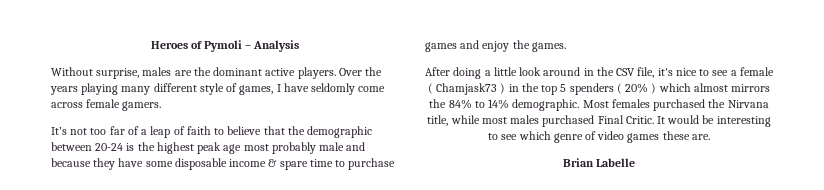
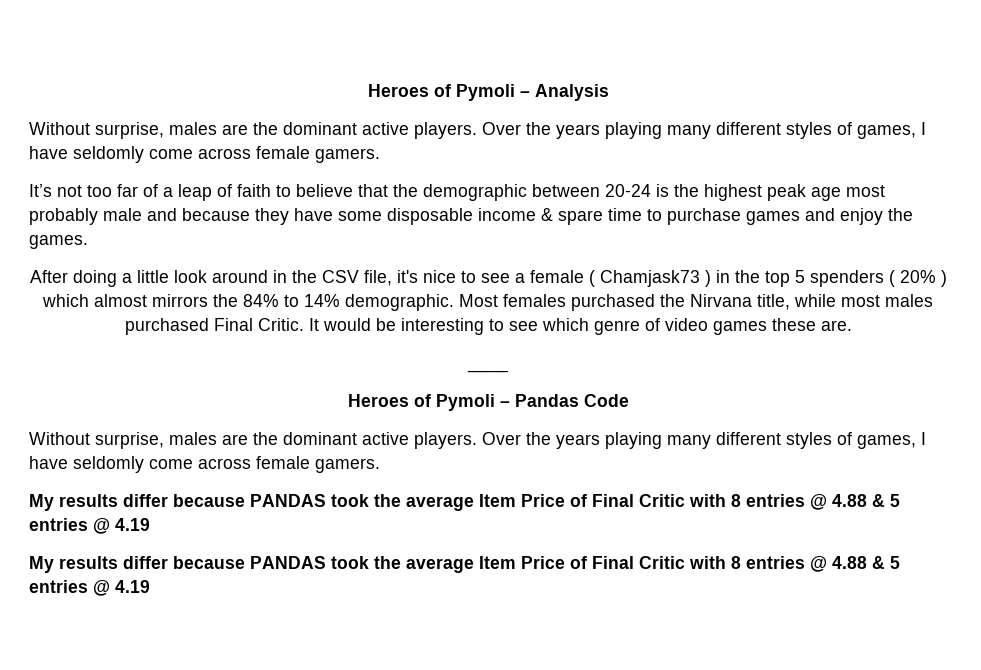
[199,83,224,95] style -> [786,122,832,139] styles
[562,158,636,167] Brian Labelle -> [467,369,508,373] [347,394,629,411] [29,432,926,449] [29,456,380,473] [29,494,900,511] [29,518,150,534] [29,556,900,573] [29,580,150,596] ____ // Heroes of Pymoli – Pandas Code // Without surprise, males are the dominant active players. Over the years playing many different styles of games, I have seldomly come across female gamers. // My results differ because PANDAS took the average Item Price of Final Critic with 8 entries @ 4.88 & 5 entries @ 4.19 // My results differ because PANDAS took the average Item Price of Final Critic with 8 entries @ 4.88 & 5 entries @ 4.19

